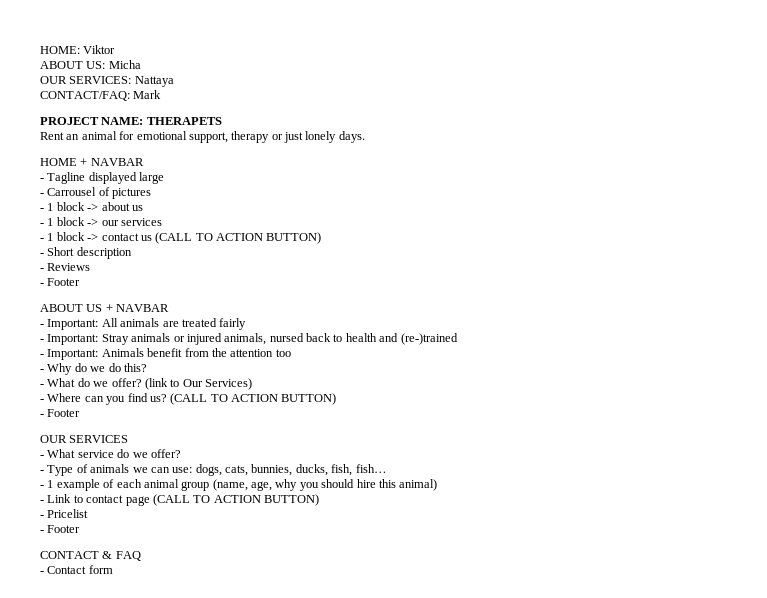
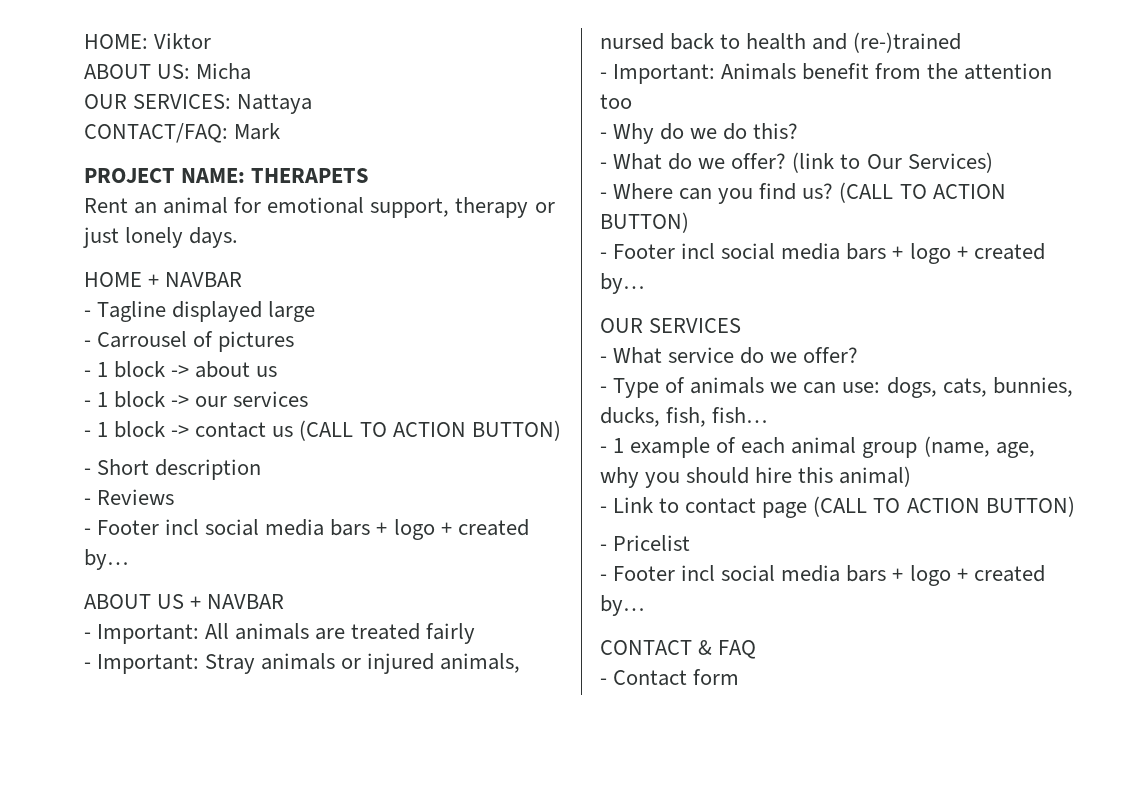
(81, 282) none -> [165,519,529,540] [84,549,128,570] incl social media bars + logo + created by…
(81, 413) none -> [681,243,1045,264] [600,273,644,294] incl social media bars + logo + created by…
(81, 529) none -> [681,565,1045,586] [600,595,644,616] incl social media bars + logo + created by…

